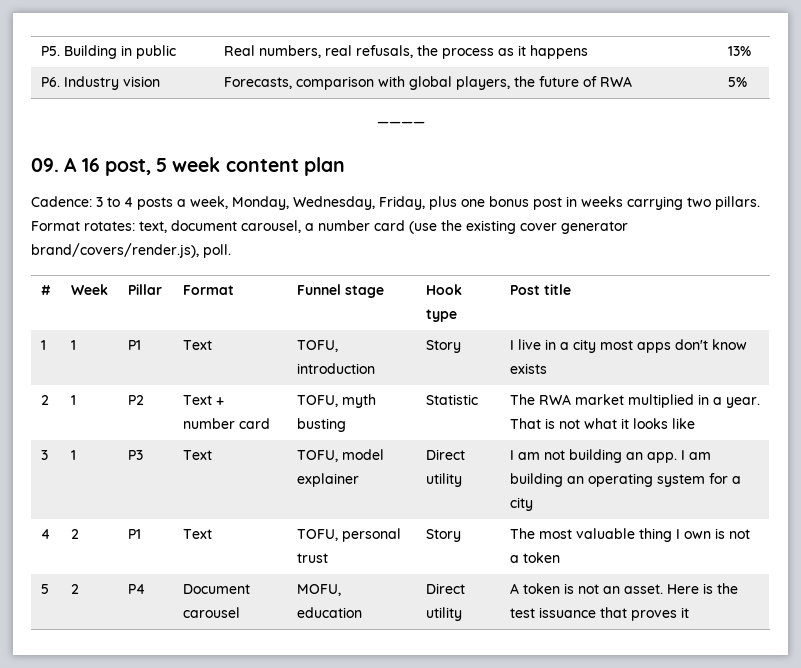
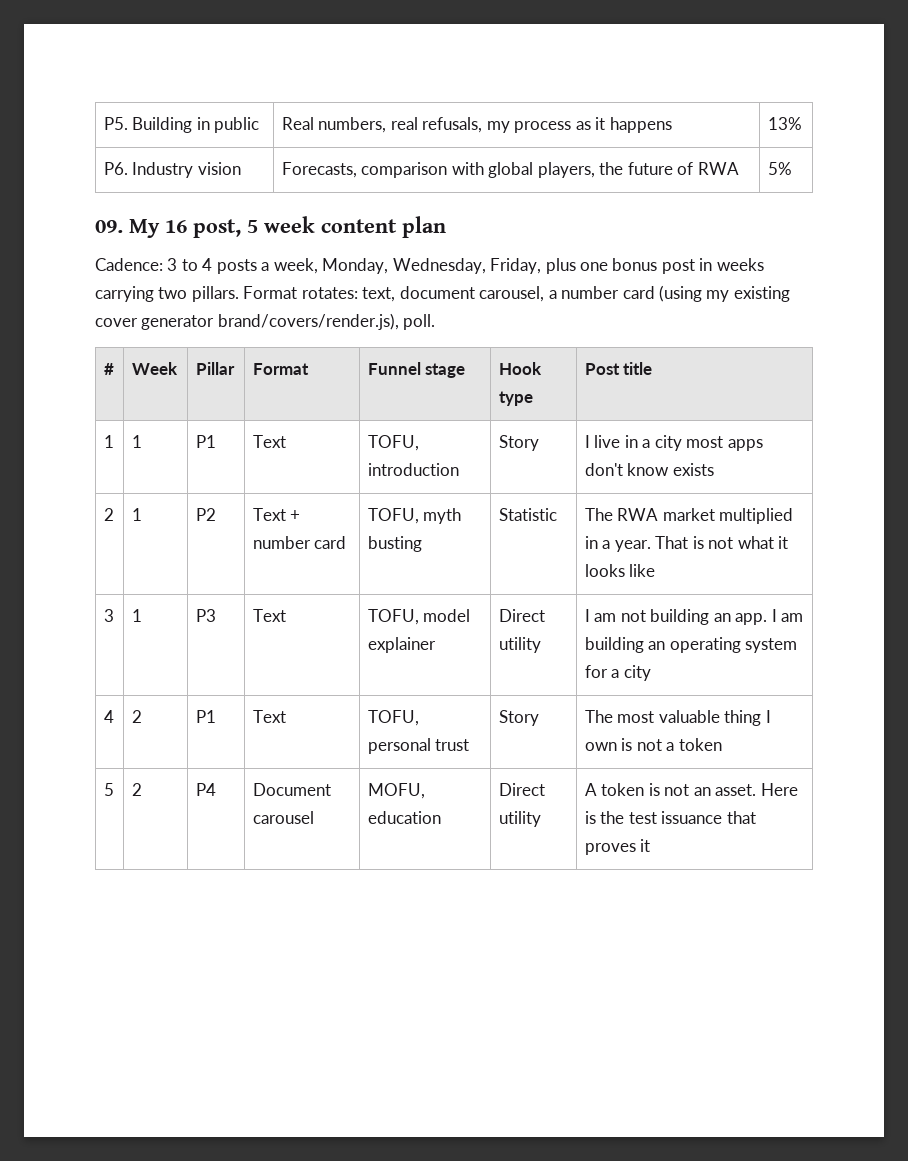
[416,45,438,56] the -> [486,121,510,133] my
[376,121,425,127] // ———— -> (792, 168) none
[64,157,78,172] A -> [129,219,160,238] My
[409,220,462,234] (use the -> [659,285,730,302] (using my

